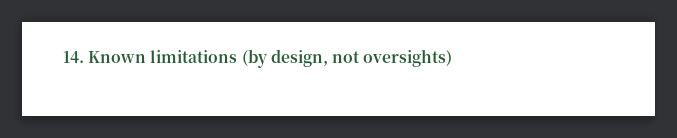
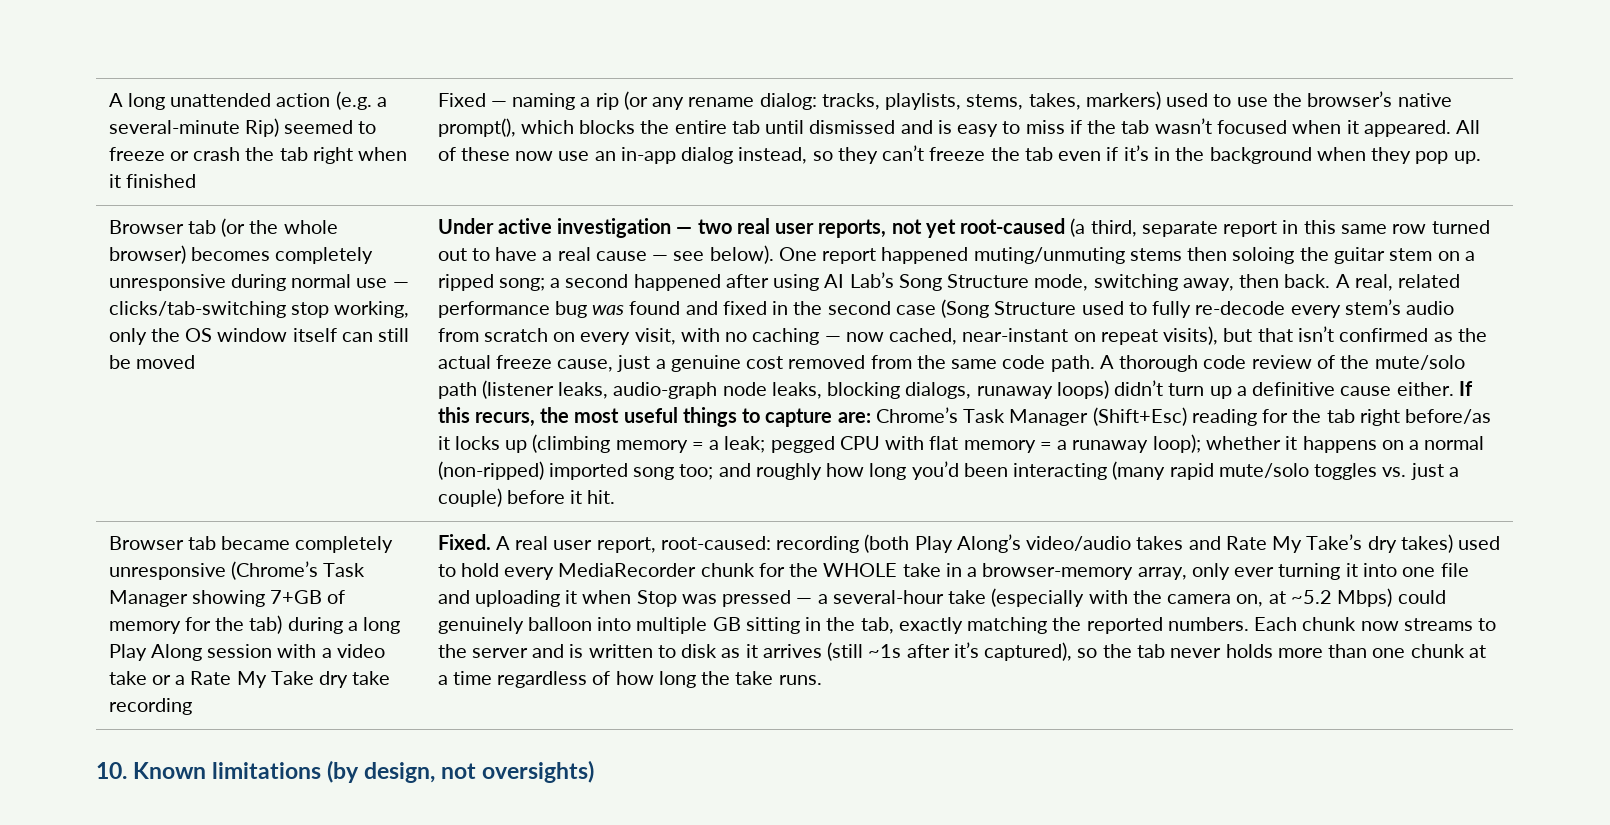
[63,51,84,63] 14. -> [108,91,387,110] [108,118,377,137] [108,147,408,164] [108,174,196,188] [437,91,1452,110] [437,118,1481,137] [437,145,1481,164] [108,218,338,237] [108,245,374,264] [108,274,409,291] [108,301,410,318] [108,328,410,345] [108,355,195,369] [437,218,1490,238] [437,245,1475,264] [437,272,1461,291] [437,299,1455,318] [437,326,1487,345] [437,355,1465,372] [437,380,1474,399] [437,407,1492,427] [437,434,1485,453] [437,461,1460,480] [437,488,616,507] [108,536,394,553] [108,561,366,580] [108,590,346,607] [108,615,401,634] [108,644,385,661] [108,671,391,688] [108,698,192,715] [437,534,1501,553] [437,563,1469,580] [437,588,1446,607] [437,617,1497,634] [437,642,1486,661] [437,671,822,688] [96,762,127,779] A long unattended action (e.g. a several-minute Rip) seemed to freeze or crash the tab right when it finished | Fixed — naming a rip (or any rename dialog: tracks, playlists, stems, takes, markers) used to use the browser’s native prompt(), which blocks the entire tab until dismissed and is easy to miss if the tab wasn’t focused when it appeared. All of these now use an in-app dialog instead, so they can’t freeze the tab even if it’s in the background when they pop up. // Browser tab (or the whole browser) becomes completely unresponsive during normal use — clicks/tab-switching stop working, only the OS window itself can still be moved | Under active investigation — two real user reports, not yet root-caused (a third, separate report in this same row turned out to have a real cause — see below). One report happened muting/unmuting stems then soloing the guitar stem on a ripped song; a second happened after using AI Lab’s Song Structure mode, switching away, then back. A real, related performance bug was found and fixed in the second case (Song Structure used to fully re-decode every stem’s audio from scratch on every visit, with no caching — now cached, near-instant on repeat visits), but that isn’t confirmed as the actual freeze cause, just a genuine cost removed from the same code path. A thorough code review of the mute/solo path (listener leaks, audio-graph node leaks, blocking dialogs, runaway loops) didn’t turn up a definitive cause either. If this recurs, the most useful things to capture are: Chrome’s Task Manager (Shift+Esc) reading for the tab right before/as it locks up (climbing memory = a leak; pegged CPU with flat memory = a runaway loop); whether it happens on a normal (non-ripped) imported song too; and roughly how long you’d been interacting (many rapid mute/solo toggles vs. just a couple) before it hit. // Browser tab became completely unresponsive (Chrome’s Task Manager showing 7+GB of memory for the tab) during a long Play Along session with a video take or a Rate My Take dry take recording | Fixed. A real user report, root-caused: recording (both Play Along’s video/audio takes and Rate My Take’s dry takes) used to hold every MediaRecorder chunk for the WHOLE take in a browser-memory array, only ever turning it into one file and uploading it when Stop was pressed — a several-hour take (especially with the camera on, at ~5.2 Mbps) could genuinely balloon into multiple GB sitting in the tab, exactly matching the reported numbers. Each chunk now streams to the server and is written to disk as it arrives (still ~1s after it’s captured), so the tab never holds more than one chunk at a time regardless of how long the take runs. // 10.

